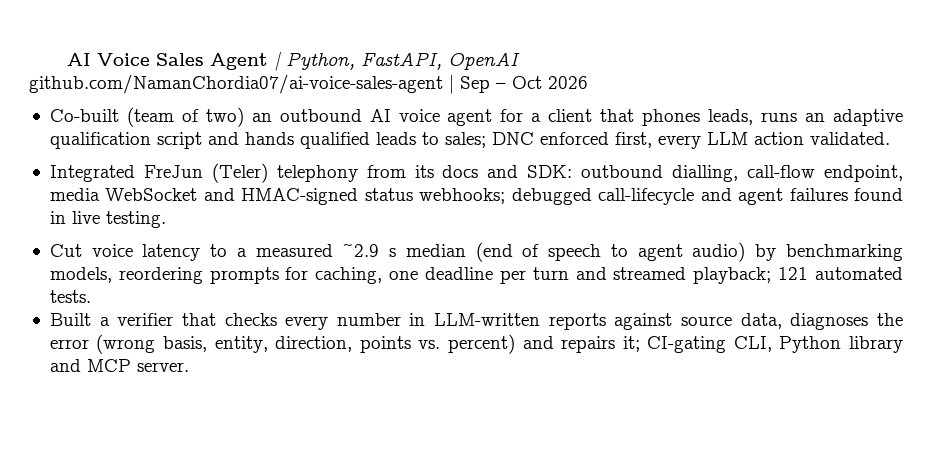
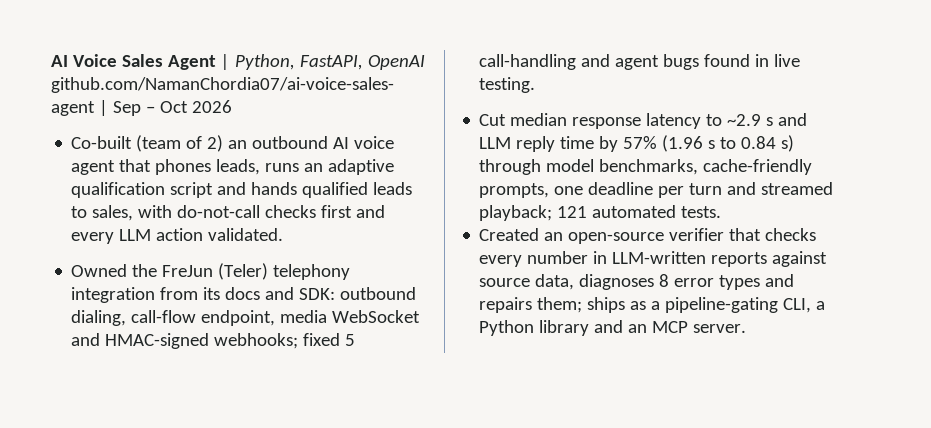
[205,107,244,127] two) -> [207,135,224,152] 2)
[500,109,593,122] for a client -> (116, 167) none
[444,132,652,148] sales; DNC enforced first, -> [92,205,386,221] sales, with do-not-call checks first and
[49,165,135,182] Integrated -> [71,264,158,277] Owned the
(358, 173) none -> [71,287,156,303] integration
[672,165,739,182] dialling, -> [71,310,127,326] dialing,
[364,188,695,205] status webhooks; debugged call-lifecycle -> [214,333,356,349] [479,54,577,70] webhooks; fixed 5 call-handling
[789,188,848,201] failures -> [663,54,700,70] bugs
[91,242,904,262] [49,267,383,284] voice latency to a measured ~2.9 s median (end of speech to agent audio) by benchmarking models, reordering prompts for caching, -> [510,113,808,129] [479,135,795,152] [479,159,813,175] [479,183,550,198] median response latency to ~2.9 s and LLM reply time by 57% (1.96 s to 0.84 s) through model benchmarks, cache-friendly prompts,
[49,313,110,326] Built a -> [479,228,665,244] Created an open-source
[876,313,903,326] [49,334,772,354] the error (wrong basis, entity, direction, points vs. percent) and repairs it; CI-gating CLI, -> [659,274,795,290] [479,297,826,313] 8 error types and repairs them; ships as a pipeline-gating CLI, a
(81, 365) none -> [628,324,648,333] an

